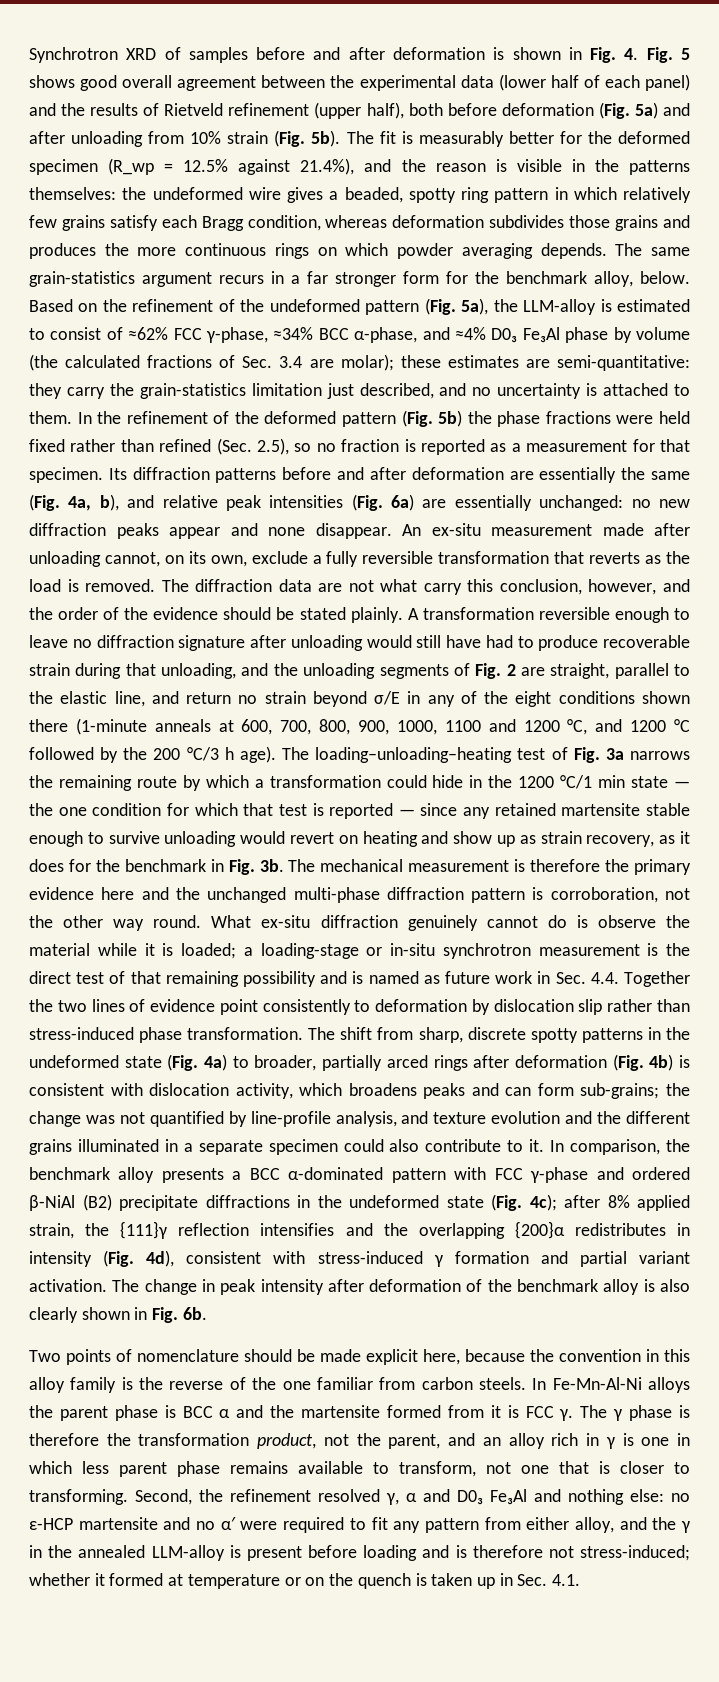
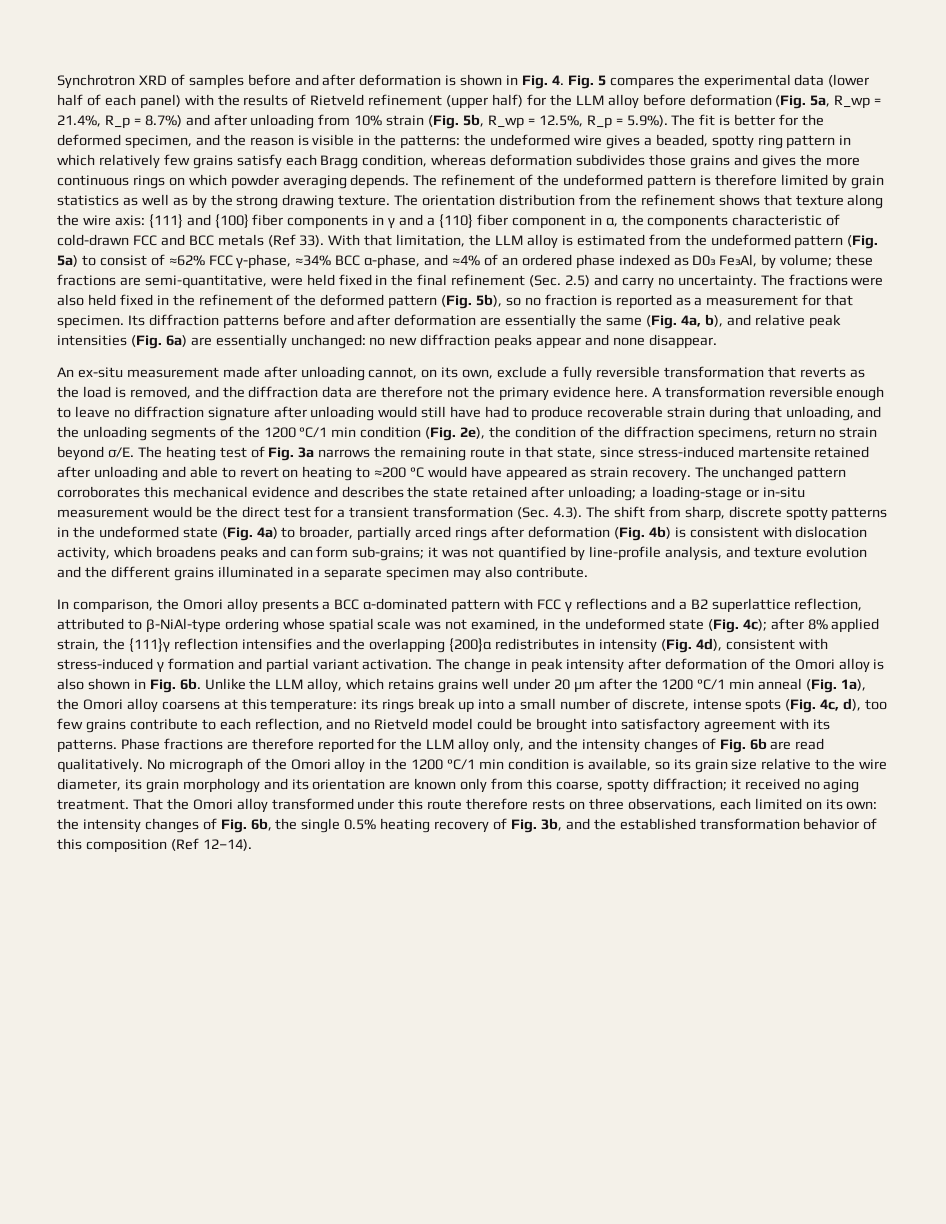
[29,75,326,91] shows good overall agreement between -> [609,77,674,89] compares
[29,103,56,116] and -> [184,94,214,106] with
[366,102,658,119] half), both before deformation (Fig. 5a) -> [492,94,882,109] [57,115,182,129] half) for the LLM alloy before deformation (Fig. 5a, R_wp = 21.4%, R_p = 8.7%)
[311,130,341,147] 5b). -> [463,114,668,129] 5b, R_wp = 12.5%, R_p = 5.9%).
[418,131,504,147] measurably -> (731, 120) none
[29,158,355,175] specimen (R_wp = 12.5% against 21.4%), -> [124,135,192,149] specimen,
[629,160,691,175] [29,187,116,200] patterns themselves: -> [400,135,461,149] patterns:
[29,243,96,259] produces -> [761,155,796,169] gives
[651,247,691,256] [29,271,690,287] [29,299,127,312] same grain-statistics argument recurs in a far stronger form for the benchmark alloy, below. Based on the -> (438, 180) none
[424,298,690,315] (Fig. 5a), the LLM-alloy is estimated -> [699,174,884,189] [57,194,884,209] [57,214,841,229] [57,234,879,249] [57,255,78,267] is therefore limited by grain statistics as well as by the strong drawing texture. The orientation distribution from the refinement shows that texture along the wire axis: {111} and {100} fiber components in γ and a {110} fiber component in α, the components characteristic of cold-drawn FCC and BCC metals (Ref 33). With that limitation, the LLM alloy is estimated from the undeformed pattern (Fig. 5a)
[491,327,690,343] [29,354,690,371] [29,383,690,399] [29,411,92,424] D0₃ Fe₃Al phase by volume (the calculated fractions of Sec. 3.4 are molar); these estimates are semi-quantitative: they carry the grain-statistics limitation just described, and no uncertainty is attached to them. In -> [483,254,874,269] [57,274,884,289] [57,294,169,306] of an ordered phase indexed as D0₃ Fe₃Al, by volume; these fractions are semi-quantitative, were held fixed in the final refinement (Sec. 2.5) and carry no uncertainty. The fractions were also held fixed in
[438,410,690,427] [29,438,289,455] 5b) the phase fractions were held fixed rather than refined (Sec. 2.5), -> [476,294,503,307] 5b),
(392, 531) none -> (717, 341) //
[85,579,691,595] [29,607,403,623] removed. The diffraction data are not what carry this conclusion, however, and the order of the evidence should be stated plainly. -> [129,386,648,401] removed, and the diffraction data are therefore not the primary evidence here.
[475,663,690,679] [29,691,690,707] [29,718,691,735] [29,746,513,763] Fig. 2 are straight, parallel to the elastic line, and return no strain beyond σ/E in any of the eight conditions shown there (1-minute anneals at 600, 700, 800, 900, 1000, 1100 and 1200 °C, and 1200 °C followed by the 200 °C/3 h age). The loading–unloading–heating -> [237,426,878,441] [57,446,216,461] the 1200 °C/1 min condition (Fig. 2e), the condition of the diffraction specimens, return no strain beyond σ/E. The heating
[182,775,690,791] [29,803,690,819] [29,831,690,847] [29,859,691,875] [29,887,690,903] [29,915,691,931] [29,943,690,959] [29,971,690,987] [29,999,690,1015] [29,1027,304,1043] by which a transformation could hide in the 1200 °C/1 min state — the one condition for which that test is reported — since any retained martensite stable enough to survive unloading would revert on heating and show up as strain recovery, as it does for the benchmark in Fig. 3b. The mechanical measurement is therefore the primary evidence here and the unchanged multi-phase diffraction pattern is corroboration, not the other way round. What ex-situ diffraction genuinely cannot do is observe the material while it is loaded; a loading-stage or in-situ synchrotron measurement is the direct test of that remaining possibility and is named as future work in Sec. 4.4. Together the two lines of evidence point consistently to deformation by dislocation slip rather than stress-induced phase transformation. -> [508,446,870,459] [57,466,847,481] [57,486,805,501] [57,506,583,519] in that state, since stress-induced martensite retained after unloading and able to revert on heating to ≈200 °C would have appeared as strain recovery. The unchanged pattern corroborates this mechanical evidence and describes the state retained after unloading; a loading-stage or in-situ measurement would be the direct test for a transient transformation (Sec. 4.3).
[666,1083,690,1096] [29,1111,81,1127] the change -> [428,547,439,558] it
[343,1139,545,1152] could also contribute to it. -> [453,566,589,581] may also contribute. //
[29,1167,110,1180] benchmark -> [182,599,223,610] Omori
[530,1167,690,1183] [29,1194,290,1211] γ-phase and ordered β-NiAl (B2) precipitate diffractions -> [563,598,863,613] [57,618,540,633] γ reflections and a B2 superlattice reflection, attributed to β-NiAl-type ordering whose spatial scale was not examined,
[517,1279,599,1292] benchmark -> [794,659,835,670] Omori
[29,1307,78,1323] clearly -> (84, 684) none
[29,1349,690,1365] [29,1377,690,1393] [29,1405,691,1421] [29,1433,691,1449] [29,1461,690,1477] [29,1489,690,1505] [29,1517,690,1533] [29,1545,690,1561] [29,1573,581,1589] // Two points of nomenclature should be made explicit here, because the convention in this alloy family is the reverse of the one familiar from carbon steels. In Fe-Mn-Al-Ni alloys the parent phase is BCC α and the martensite formed from it is FCC γ. The γ phase is therefore the transformation product, not the parent, and an alloy rich in γ is one in which less parent phase remains available to transform, not one that is closer to transforming. Second, the refinement resolved γ, α and D0₃ Fe₃Al and nothing else: no ε-HCP martensite and no α′ were required to fit any pattern from either alloy, and the γ in the annealed LLM-alloy is present before loading and is therefore not stress-induced; whether it formed at temperature or on the quench is taken up in Sec. 4.1. -> [204,678,867,693] [57,698,888,713] [57,718,830,733] [57,738,825,753] [57,758,888,773] [57,778,860,793] [57,798,878,813] [57,818,878,833] [57,838,252,853] Unlike the LLM alloy, which retains grains well under 20 µm after the 1200 °C/1 min anneal (Fig. 1a), the Omori alloy coarsens at this temperature: its rings break up into a small number of discrete, intense spots (Fig. 4c, d), too few grains contribute to each reflection, and no Rietveld model could be brought into satisfactory agreement with its patterns. Phase fractions are therefore reported for the LLM alloy only, and the intensity changes of Fig. 6b are read qualitatively. No micrograph of the Omori alloy in the 1200 °C/1 min condition is available, so its grain size relative to the wire diameter, its grain morphology and its orientation are known only from this coarse, spotty diffraction; it received no aging treatment. That the Omori alloy transformed under this route therefore rests on three observations, each limited on its own: the intensity changes of Fig. 6b, the single 0.5% heating recovery of Fig. 3b, and the established transformation behavior of this composition (Ref 12–14).

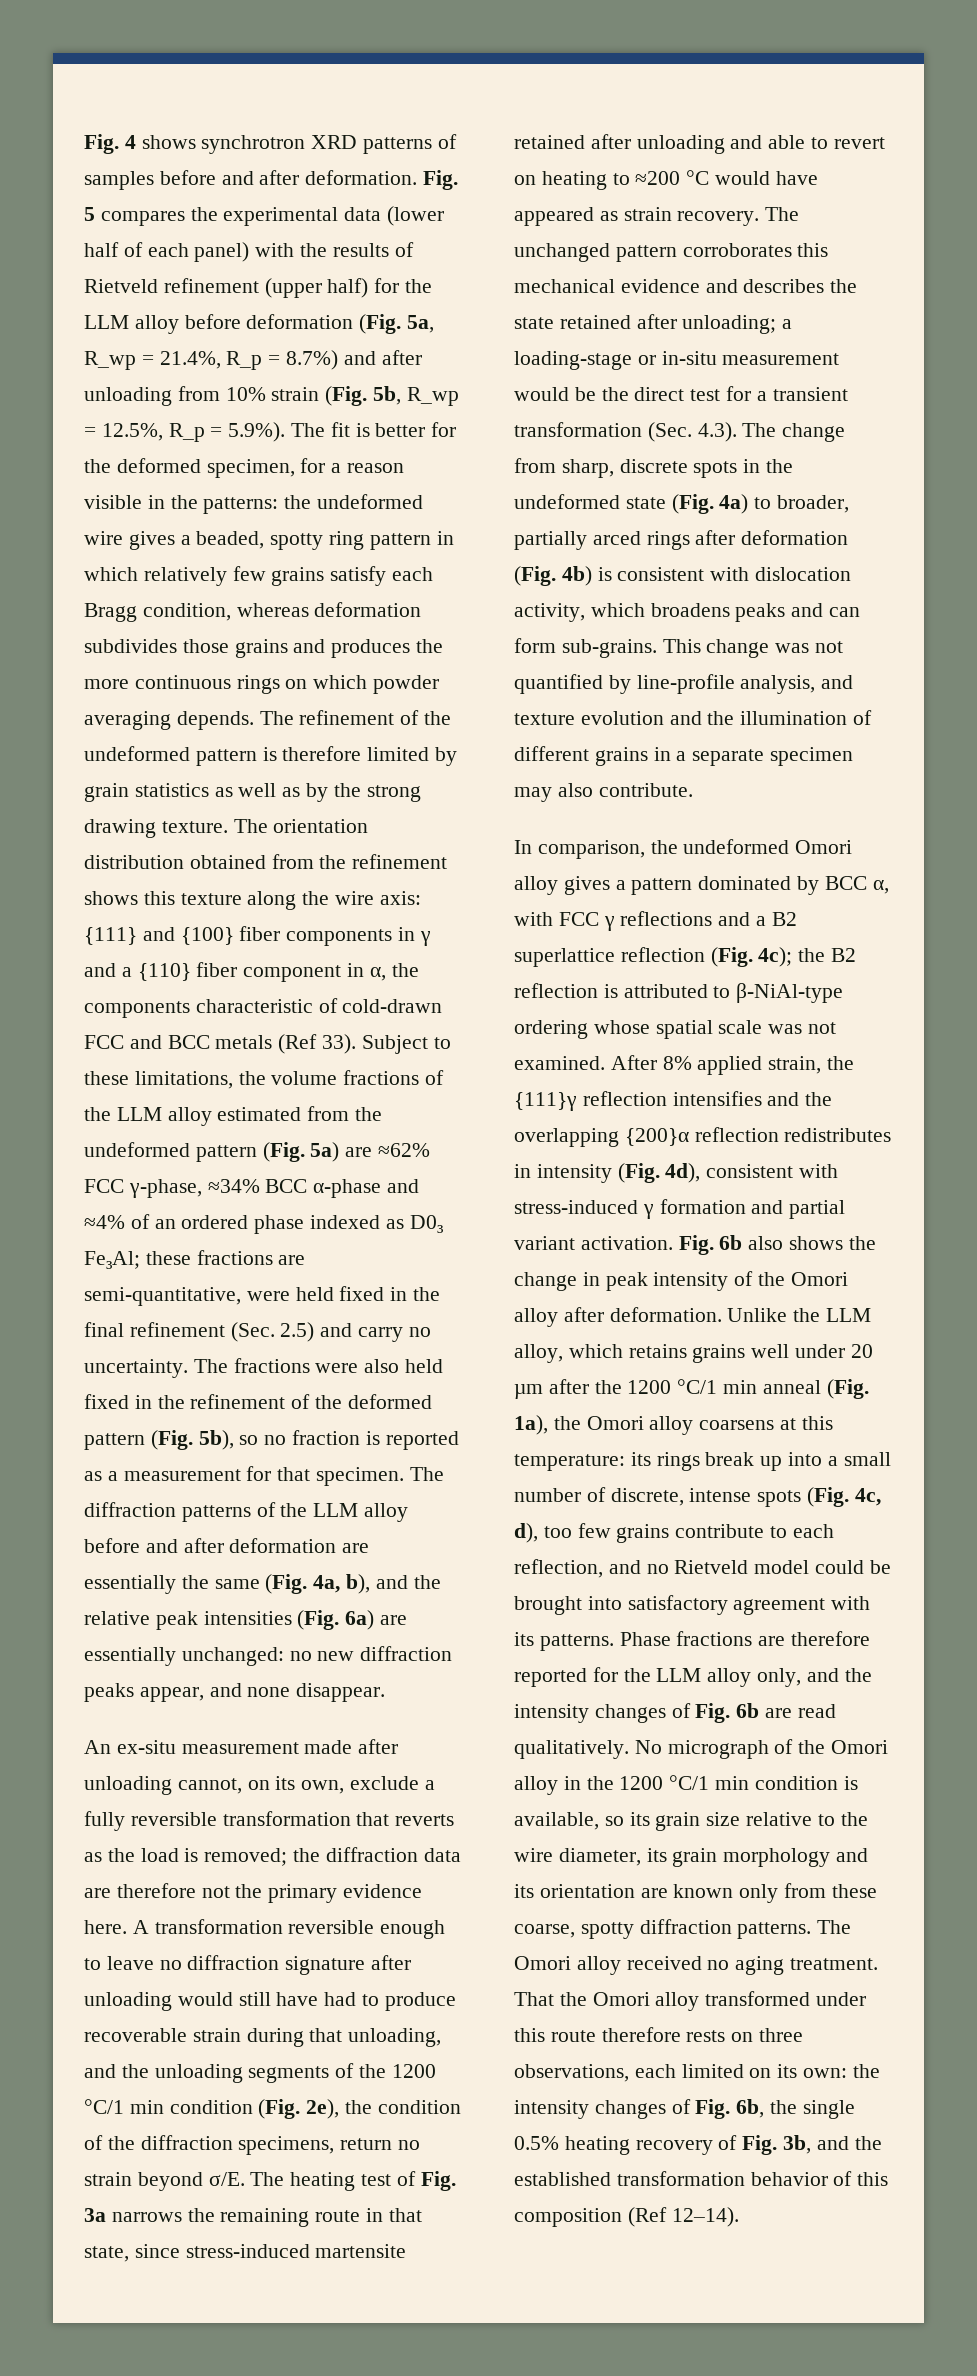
[57,74,167,89] Synchrotron XRD -> [84,134,433,154] Fig. 4 shows synchrotron XRD patterns
[359,74,564,89] deformation is shown in Fig. 4. -> [305,170,418,185] deformation.
[195,134,309,146] and the reason is -> [300,458,405,473] for a reason
[761,155,796,169] gives -> [331,639,411,658] produces
(576, 200) none -> [189,855,266,869] obtained
[763,194,792,206] that -> [143,891,175,905] this
[328,234,573,249] With that limitation, the LLM alloy is -> [361,1035,451,1054] [84,1070,445,1089] [84,1107,212,1126] Subject to these limitations, the volume fractions of the LLM alloy
[81,254,165,266] to consist of -> [345,1147,373,1157] are
[364,254,421,269] α-phase, -> [313,1179,382,1198] α-phase
[719,254,833,269] Fe₃Al, by volume; -> [84,1251,140,1269] Fe₃Al;
[127,315,145,326] Its -> [409,1467,444,1481] The
(279, 322) none -> [256,1502,409,1522] of the LLM alloy
(751, 320) none -> [413,1575,441,1589] the
[536,337,582,349] appear -> [139,1687,204,1702] appear,
[129,386,219,399] removed, and -> [204,1848,288,1866] removed;
[613,506,645,518] shift -> [782,423,846,442] change
[785,507,888,521] spotty patterns -> [693,461,738,478] spots
[352,546,439,561] sub-grains; it -> [561,639,770,658] sub-grains. This change
(107, 572) none -> [740,710,873,725] illumination of
[217,566,293,578] illuminated -> (648, 756) none
[182,598,501,613] Omori alloy presents a BCC α-dominated pattern -> [683,839,853,854] [514,876,889,895] undeformed Omori alloy gives a pattern dominated by BCC α,
[794,598,863,611] reflection, -> [620,947,857,967] [514,983,618,998] reflection (Fig. 4c); the B2 reflection is
[471,618,804,633] examined, in the undeformed state (Fig. 4c); after -> [514,1055,657,1070] examined. After
(493, 645) none -> [694,1127,779,1142] reflection
[436,658,461,670] The -> [678,1235,876,1255] Fig. 6b also shows the
[627,658,885,673] [57,678,201,693] after deformation of the Omori alloy is also shown in Fig. 6b. -> [734,1271,848,1286] [514,1307,722,1327] of the Omori alloy after deformation.
[527,778,553,790] this -> [831,1884,877,1898] these
[652,778,741,791] diffraction; it -> [639,1919,852,1939] [514,1956,621,1975] diffraction patterns. The Omori alloy

